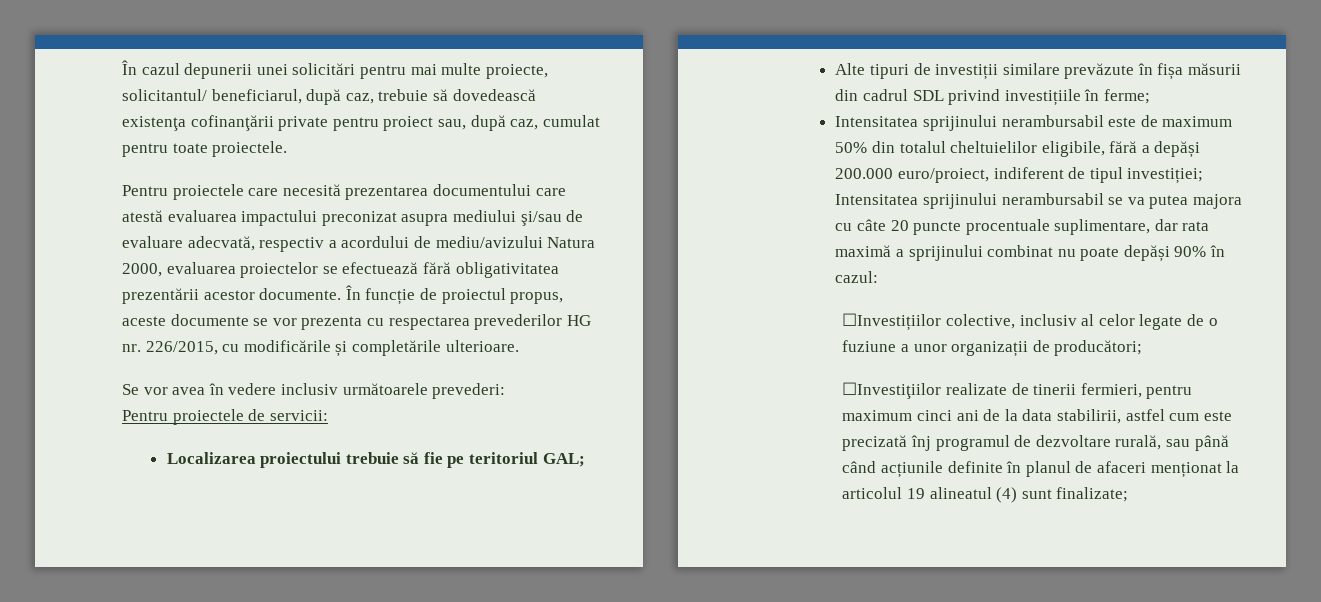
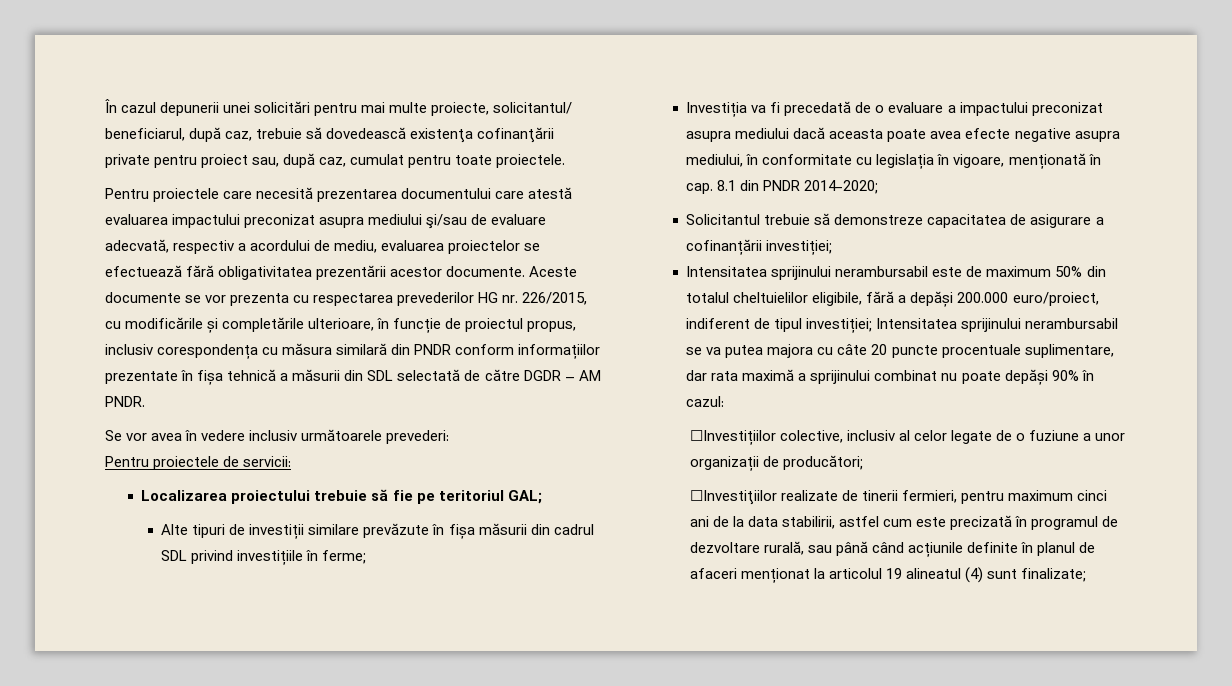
[435,236,596,248] [122,263,162,277] mediu/avizului Natura 2000, -> [334,240,378,253] mediu,
[345,285,564,305] [122,316,166,326] În funcție de proiectul propus, aceste -> [529,266,578,277] Aceste
[445,340,519,352] ulterioare. -> [308,318,577,333] [105,343,601,359] [105,369,601,385] [105,396,145,407] ulterioare, în funcție de proiectul propus, inclusiv corespondența cu măsura similară din PNDR conform informațiilor prezentate în fișa tehnică a măsurii din SDL selectată de către DGDR – AM PNDR.
(1150, 96) none -> [686,101,1103,117] [686,127,1120,142] [686,153,1101,169] [686,180,879,194] [686,213,1104,228] [686,239,833,255] // Investiția va fi precedată de o evaluare a impactului preconizat asupra mediului dacă aceasta poate avea efecte negative asupra mediului, în conformitate cu legislația în vigoare, menționată în cap. 8.1 din PNDR 2014-2020; // Solicitantul trebuie să demonstreze capacitatea de asigurare a cofinanțării investiției;
[911,435,932,451] înj -> [1014,516,1027,527] în

